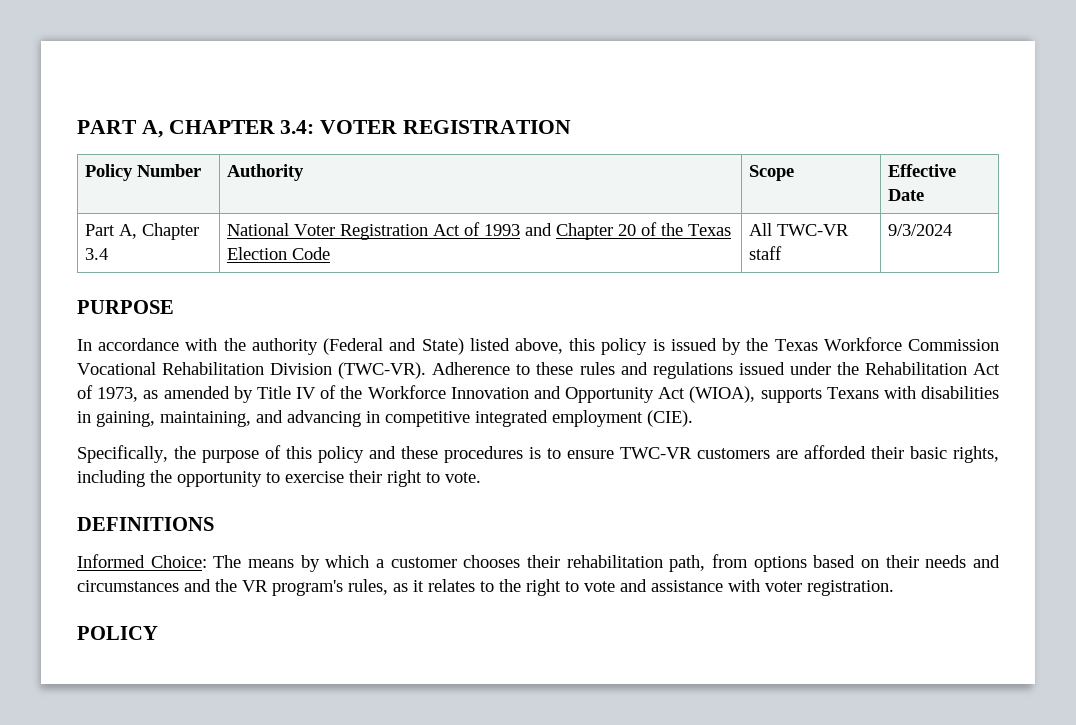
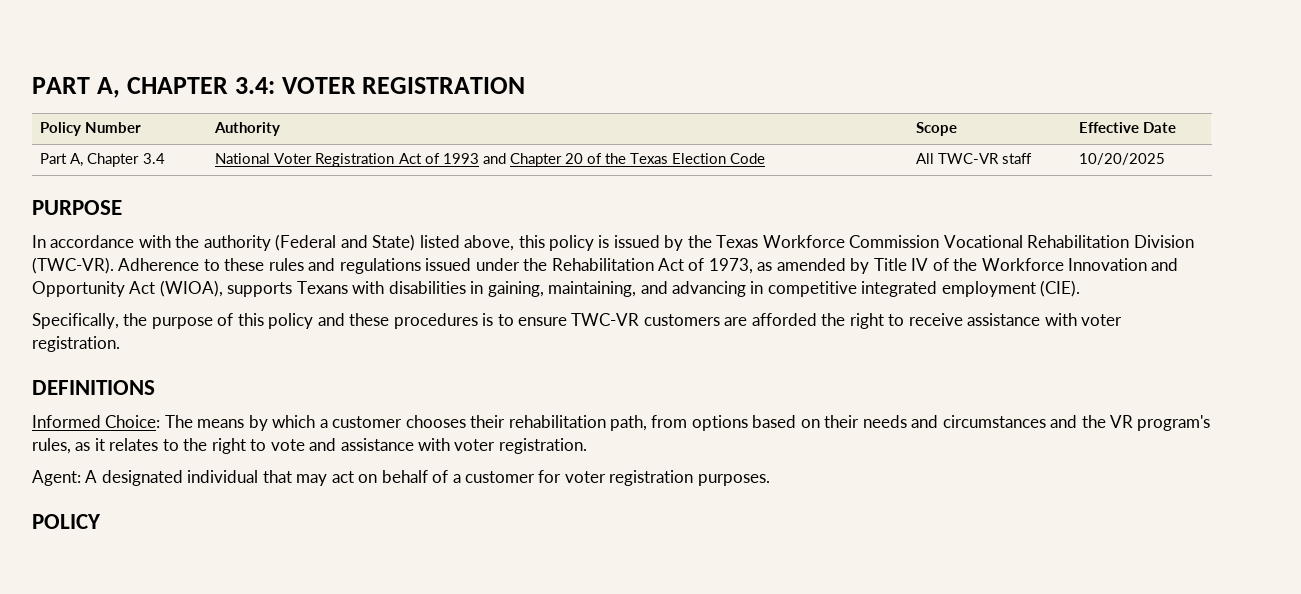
[888,224,953,236] 9/3/2024 -> [1079,153,1166,165] 10/20/2025
[871,446,999,463] [77,470,481,487] their basic rights, including the opportunity to exercise their right to vote. -> [821,313,1123,329] [32,336,120,352] the right to receive assistance with voter registration.
(894, 588) none -> [32,470,770,486] // Agent: A designated individual that may act on behalf of a customer for voter registration purposes.

